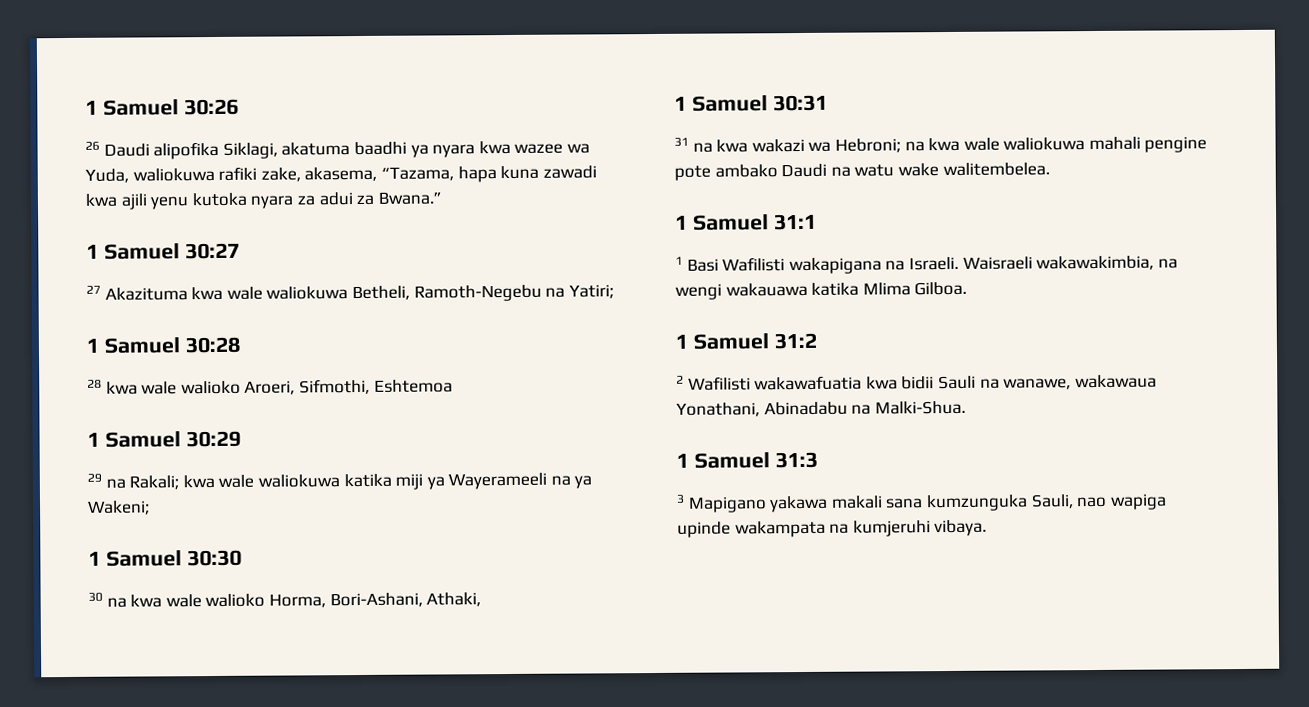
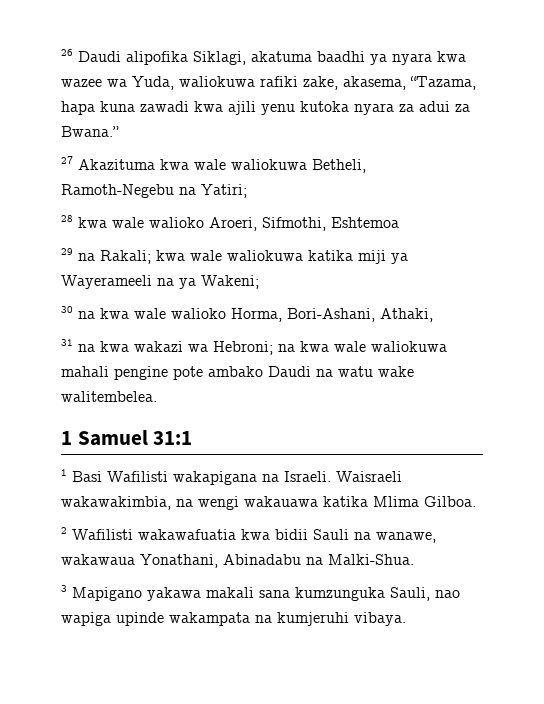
[85,98,239,116] 1 Samuel 30:26 // -> (61, 52) none
[86,242,240,260] // 1 Samuel 30:27 -> (119, 131) none
[86,336,240,354] // 1 Samuel 30:28 -> (247, 191) none
[87,430,241,448] // 1 Samuel 30:29 -> (399, 222) none
[88,549,242,567] // 1 Samuel 30:30 -> (259, 282) none
[674,94,828,112] // 1 Samuel 30:31 -> (433, 315) none
[675,332,817,350] // 1 Samuel 31:2 -> (476, 501) none
[676,451,818,469] // 1 Samuel 31:3 -> (414, 559) none

